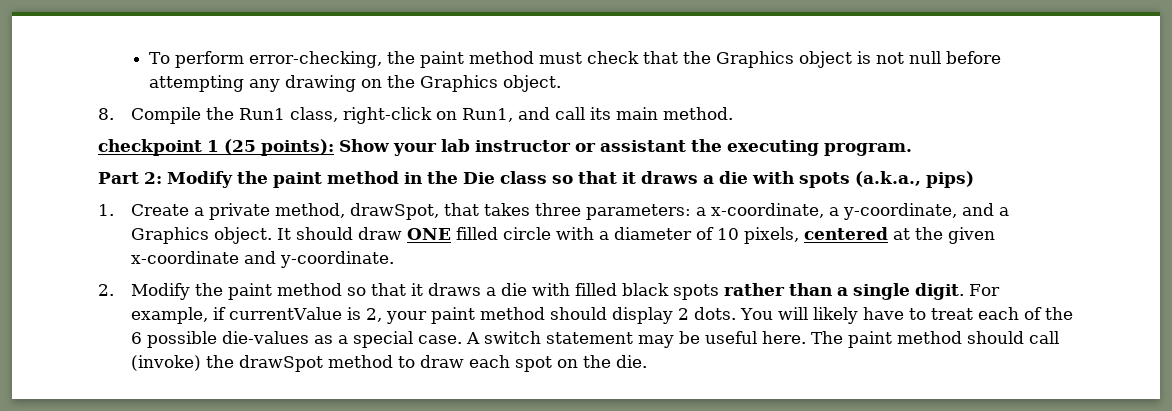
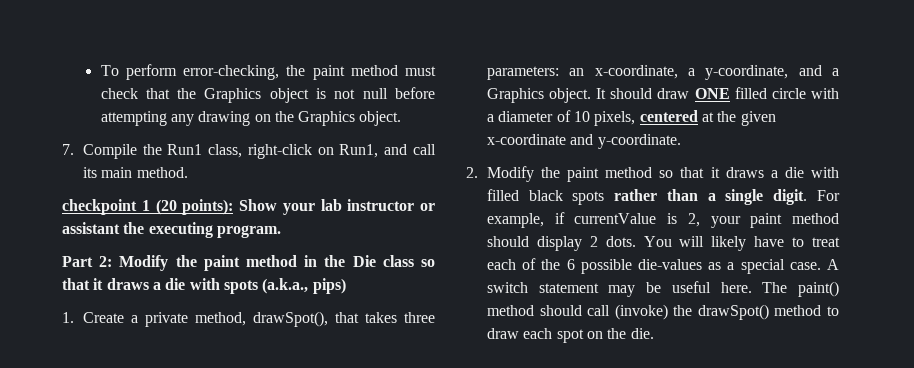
[98,108,114,120] 8. -> [62,144,74,155] 7.
[224,139,256,155] (25 -> [155,199,177,215] (20
[349,203,439,220] drawSpot, -> [252,311,328,327] drawSpot(),
[695,207,706,216] a -> [569,68,585,76] an
[847,331,892,348] paint -> [798,281,839,297] paint()
[238,355,323,372] drawSpot -> [697,304,769,320] drawSpot()

